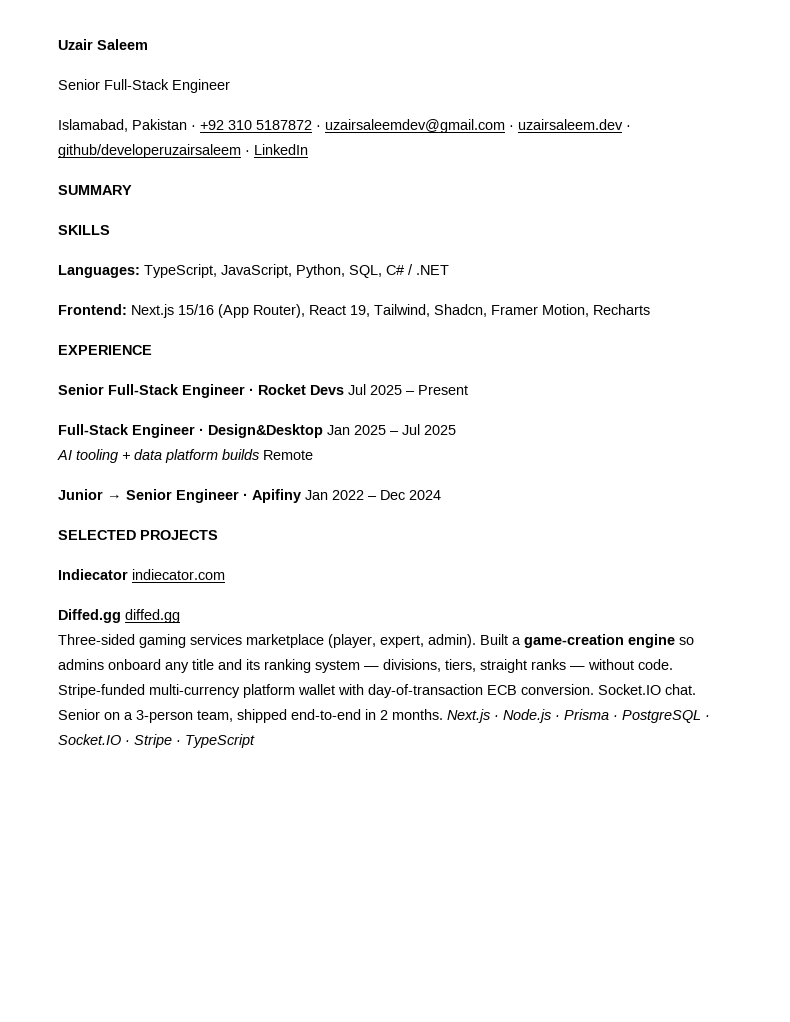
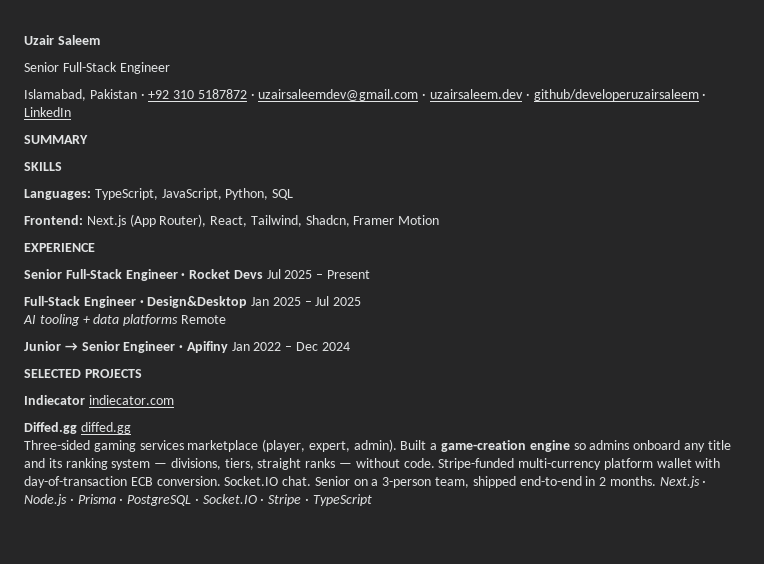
[349,264,449,278] SQL, C# / .NET -> [272,189,294,200] SQL
[178,304,214,315] 15/16 -> (126, 221) none
[309,305,370,317] React 19, -> [210,216,248,227] React,
[542,304,650,317] Motion, Recharts -> [398,215,440,225] Motion
[165,449,259,463] platform builds -> [123,314,179,326] platforms

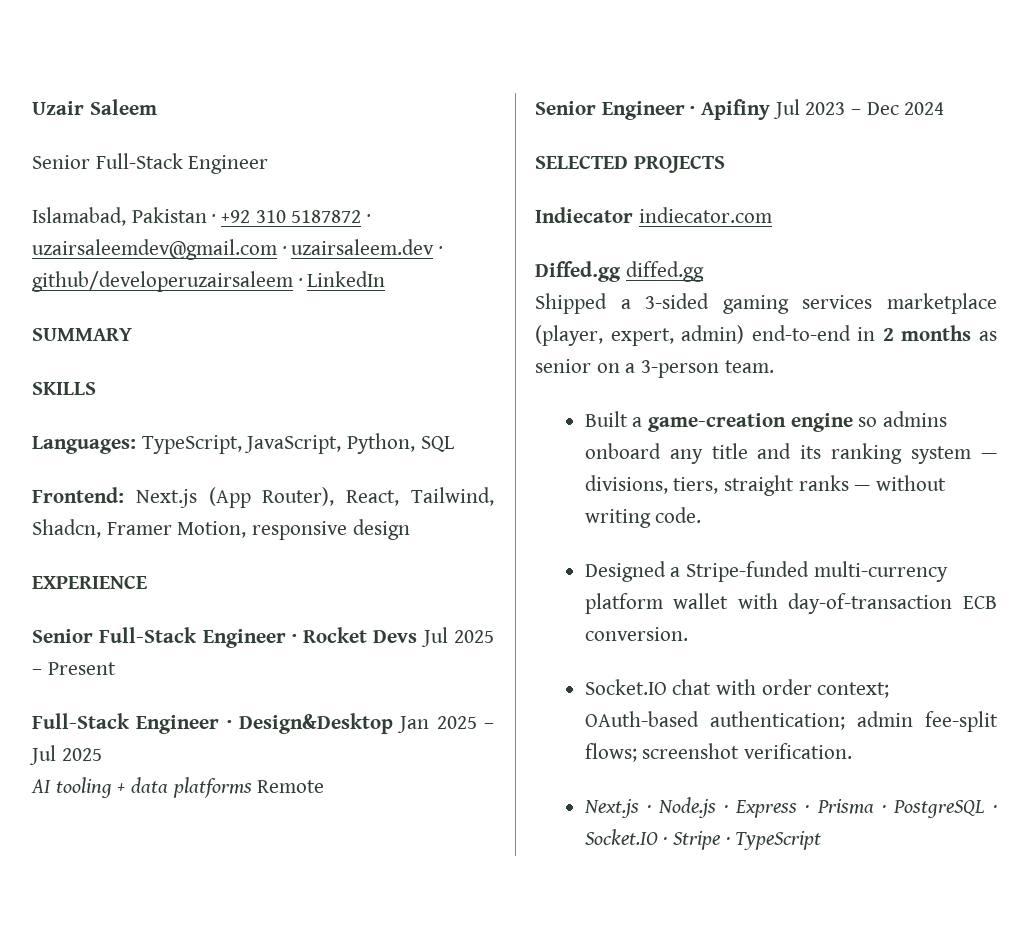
[398,215,440,225] Motion -> [177,519,410,540] Motion, responsive design
[24,341,78,351] Junior → -> (325, 786) none
[231,342,282,351] Jan 2022 -> [772,99,846,119] Jul 2023
[24,440,90,450] Three-sided -> [535,293,710,314] Shipped a 3-sided
[353,439,397,452] admin). -> [681,325,997,344] [535,359,774,378] admin) end-to-end in 2 months as senior on a 3-person team. //
(400, 463) none -> [584,509,651,528] writing
(435, 463) none -> [584,561,681,582] // Designed a
[224,476,656,488] Socket.IO chat. Senior on a 3-person team, shipped end-to-end in 2 months. -> [584,679,890,698] [584,711,998,732] [584,743,853,762] // Socket.IO chat with order context; OAuth-based authentication; admin fee-split flows; screenshot verification. //
(74, 501) none -> [735,800,810,818] Express ·

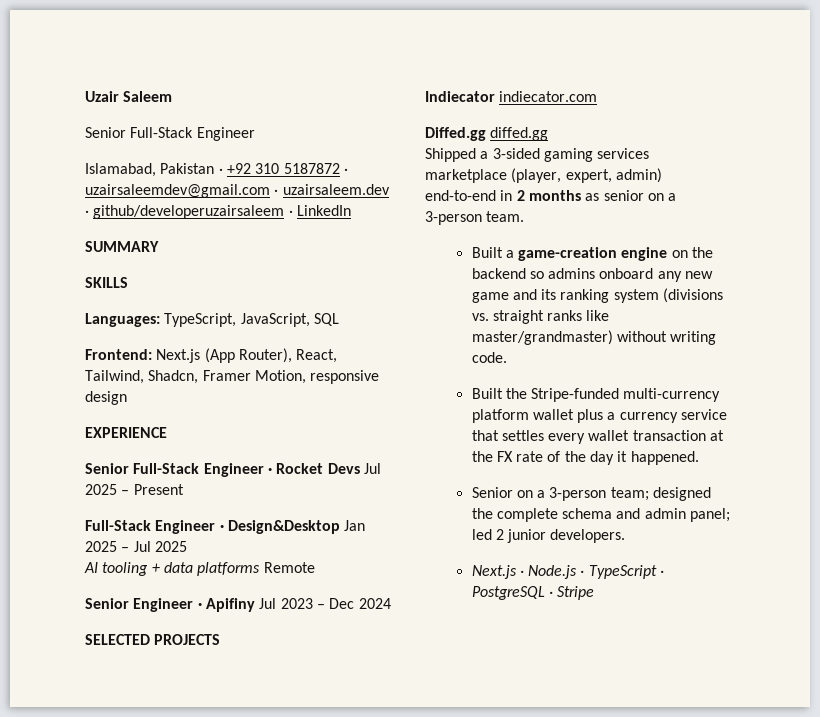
[347,433,416,454] Python, -> (310, 320) none
(853, 422) none -> [671,247,714,258] [471,268,526,279] on the backend
[711,443,748,459] title -> [685,271,714,279] [471,292,509,303] new game
[980,453,997,459] [584,475,871,496] — divisions, tiers, straight ranks — -> [663,288,724,303] [471,310,610,324] [471,330,613,345] (divisions vs. straight ranks like master/grandmaster)
[584,561,681,582] Designed a -> [471,388,527,399] Built the
[737,593,997,614] [584,627,688,641] [584,679,890,698] [584,711,998,732] [584,743,853,762] [583,797,997,818] [584,829,822,850] with day-of-transaction ECB conversion. // Socket.IO chat with order context; OAuth-based authentication; admin fee-split flows; screenshot verification. // Next.js · Node.js · Express · Prisma · PostgreSQL · Socket.IO · Stripe · TypeScript -> [577,409,728,423] [471,430,725,444] [471,451,699,465] [471,487,712,501] [471,508,731,522] [471,529,626,543] [471,565,665,579] [471,586,595,600] plus a currency service that settles every wallet transaction at the FX rate of the day it happened. // Senior on a 3-person team; designed the complete schema and admin panel; led 2 junior developers. // Next.js · Node.js · TypeScript · PostgreSQL · Stripe

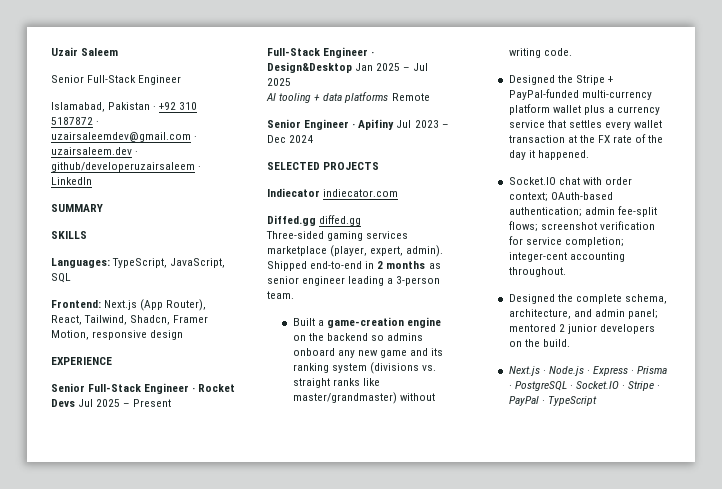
[425,148,540,162] Shipped a 3-sided -> [266,231,324,239] Three-sided
[615,168,662,183] admin) -> [406,245,444,257] [267,261,307,271] admin). Shipped
[647,193,664,201] on -> [302,276,385,286] engineer leading
[471,388,620,402] Built the Stripe-funded -> [508,75,614,85] [508,89,579,100] Designed the Stripe + PayPal-funded
[471,487,712,501] [471,508,613,522] Senior on a 3-person team; designed the complete schema -> [508,177,633,185] [508,192,613,202] [508,206,658,217] [508,221,656,232] [508,236,625,247] [508,252,625,262] [508,267,566,277] [508,294,668,304] [508,309,571,319] Socket.IO chat with order context; OAuth-based authentication; admin fee-split flows; screenshot verification for service completion; integer-cent accounting throughout. // Designed the complete schema, architecture,
[471,529,492,540] led -> [508,324,556,332] mentored
[550,529,626,543] developers. -> [600,324,656,334] [508,339,571,347] developers on the build.
[588,565,665,579] [471,586,595,600] TypeScript · PostgreSQL · Stripe -> [593,366,668,376] [508,381,661,391] [508,396,598,406] Express · Prisma · PostgreSQL · Socket.IO · Stripe · PayPal · TypeScript

